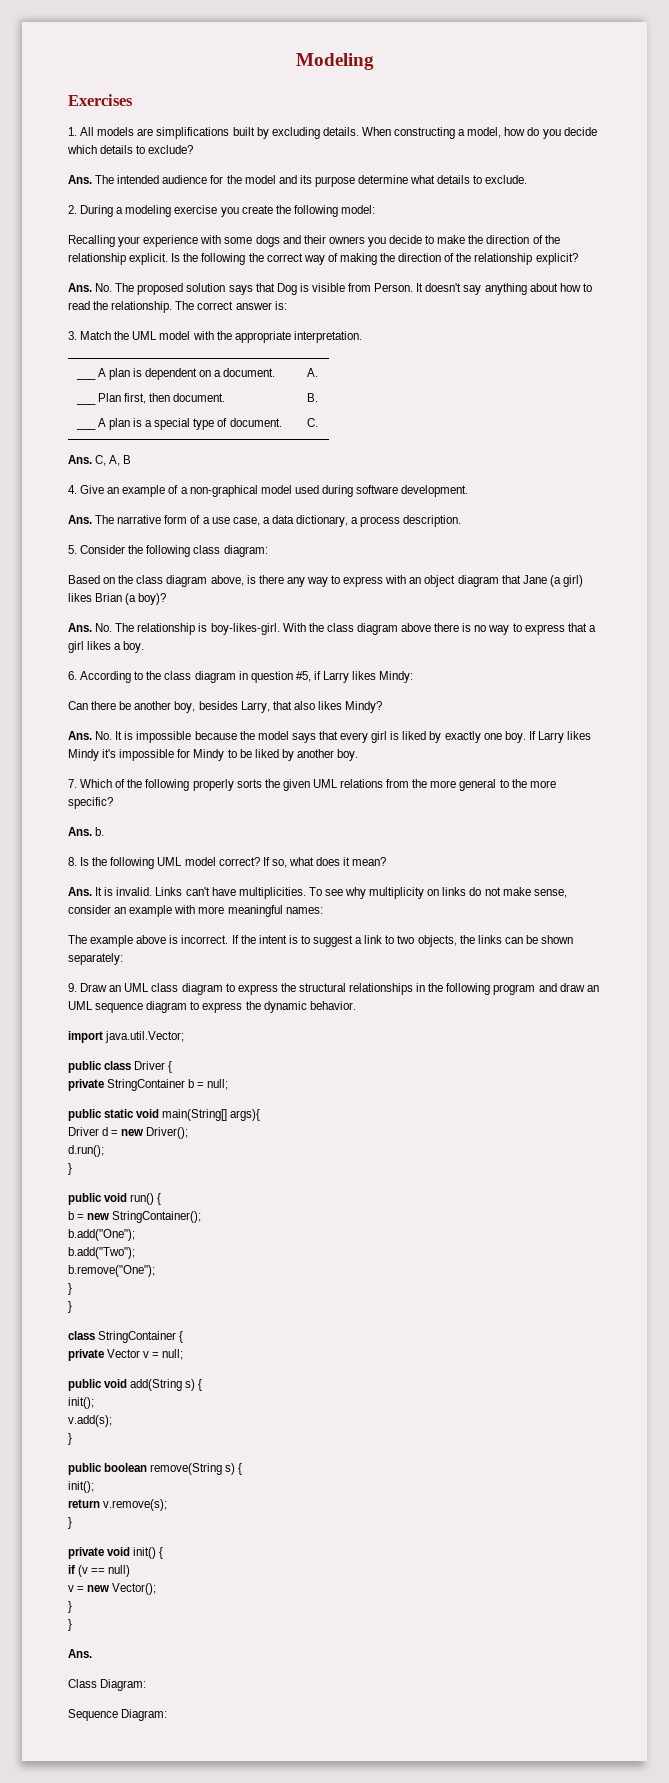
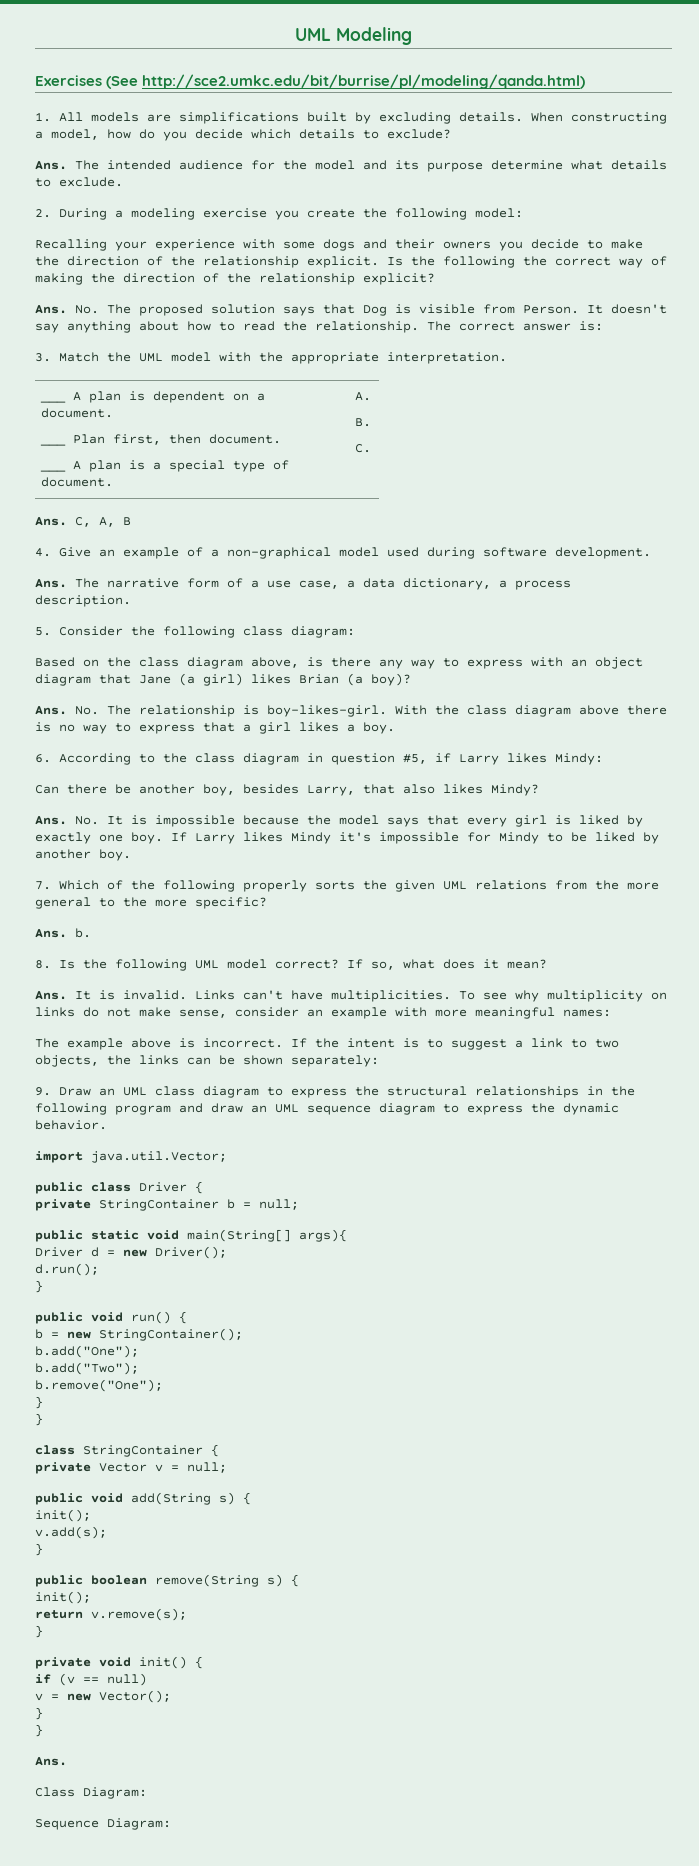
(295, 61) none -> [295,28,331,41] UML
(133, 100) none -> [106,74,586,89] (See http://sce2.umkc.edu/bit/burrise/pl/modeling/qanda.html)

